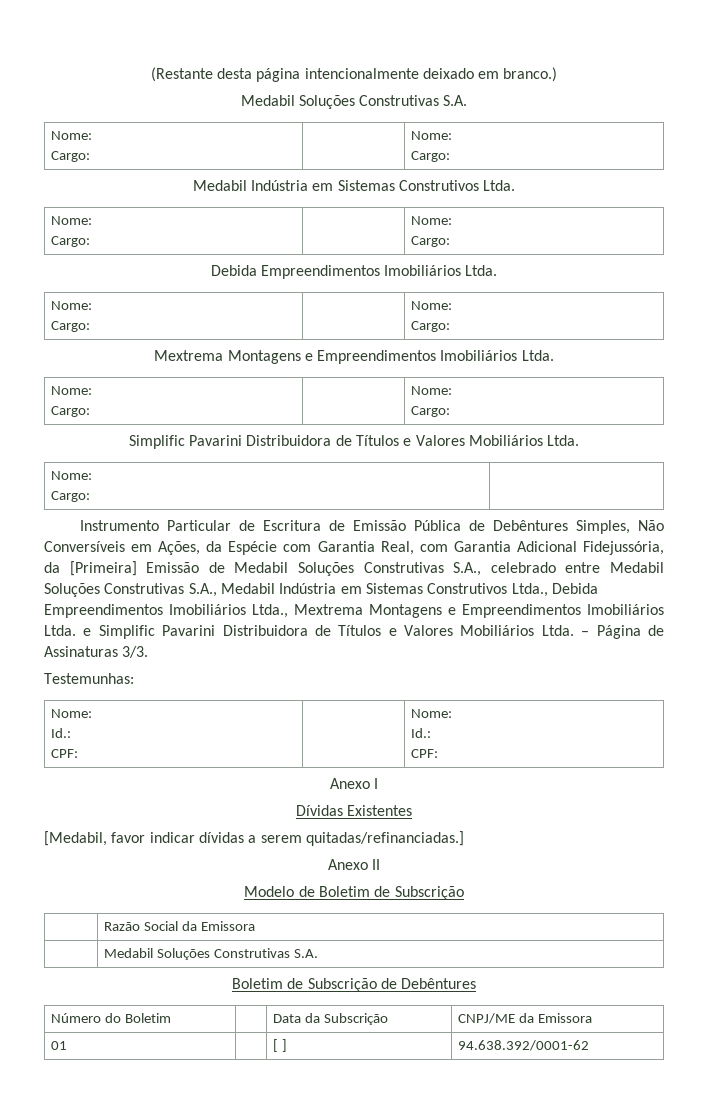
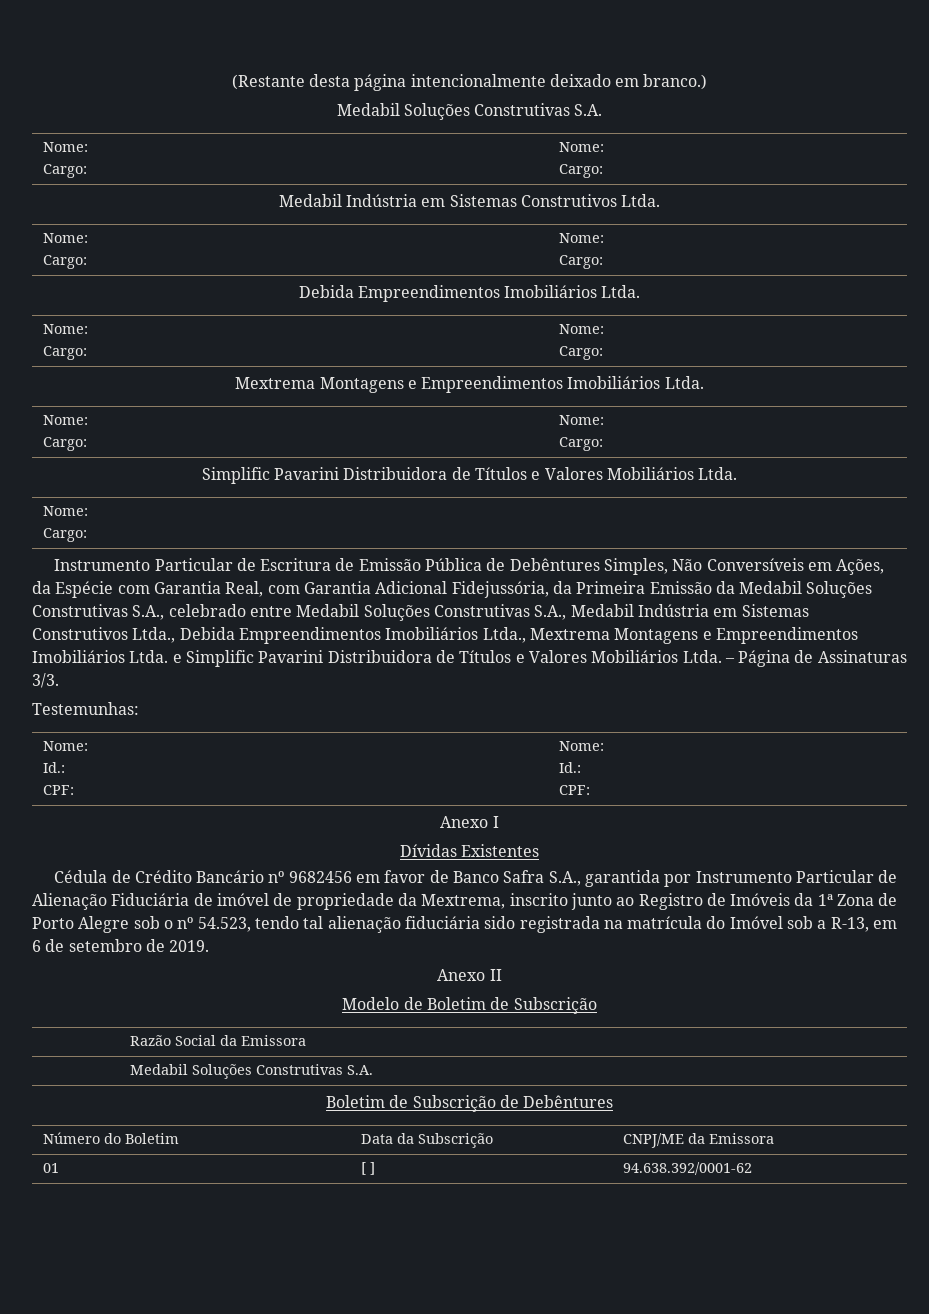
[69,561,225,576] [Primeira] Emissão de -> [576,581,735,594] Primeira Emissão da
[44,831,464,846] [Medabil, favor indicar dívidas a serem quitadas/refinanciadas.] -> [54,870,898,887] [32,893,898,910] [32,916,898,933] [32,939,210,952] Cédula de Crédito Bancário nº 9682456 em favor de Banco Safra S.A., garantida por Instrumento Particular de Alienação Fiduciária de imóvel de propriedade da Mextrema, inscrito junto ao Registro de Imóveis da 1ª Zona de Porto Alegre sob o nº 54.523, tendo tal alienação fiduciária sido registrada na matrícula do Imóvel sob a R-13, em 6 de setembro de 2019.

